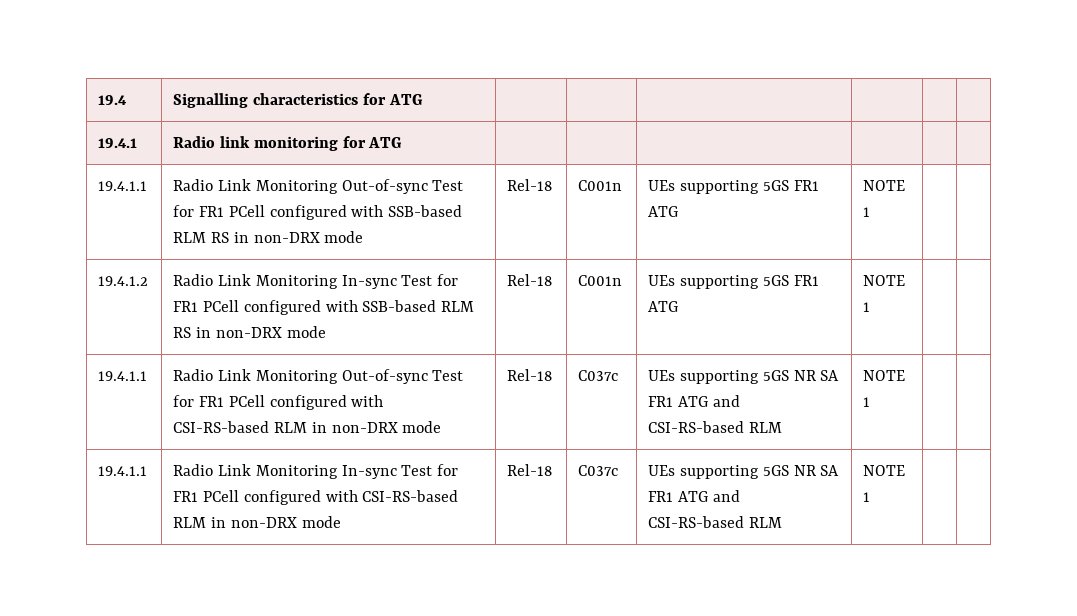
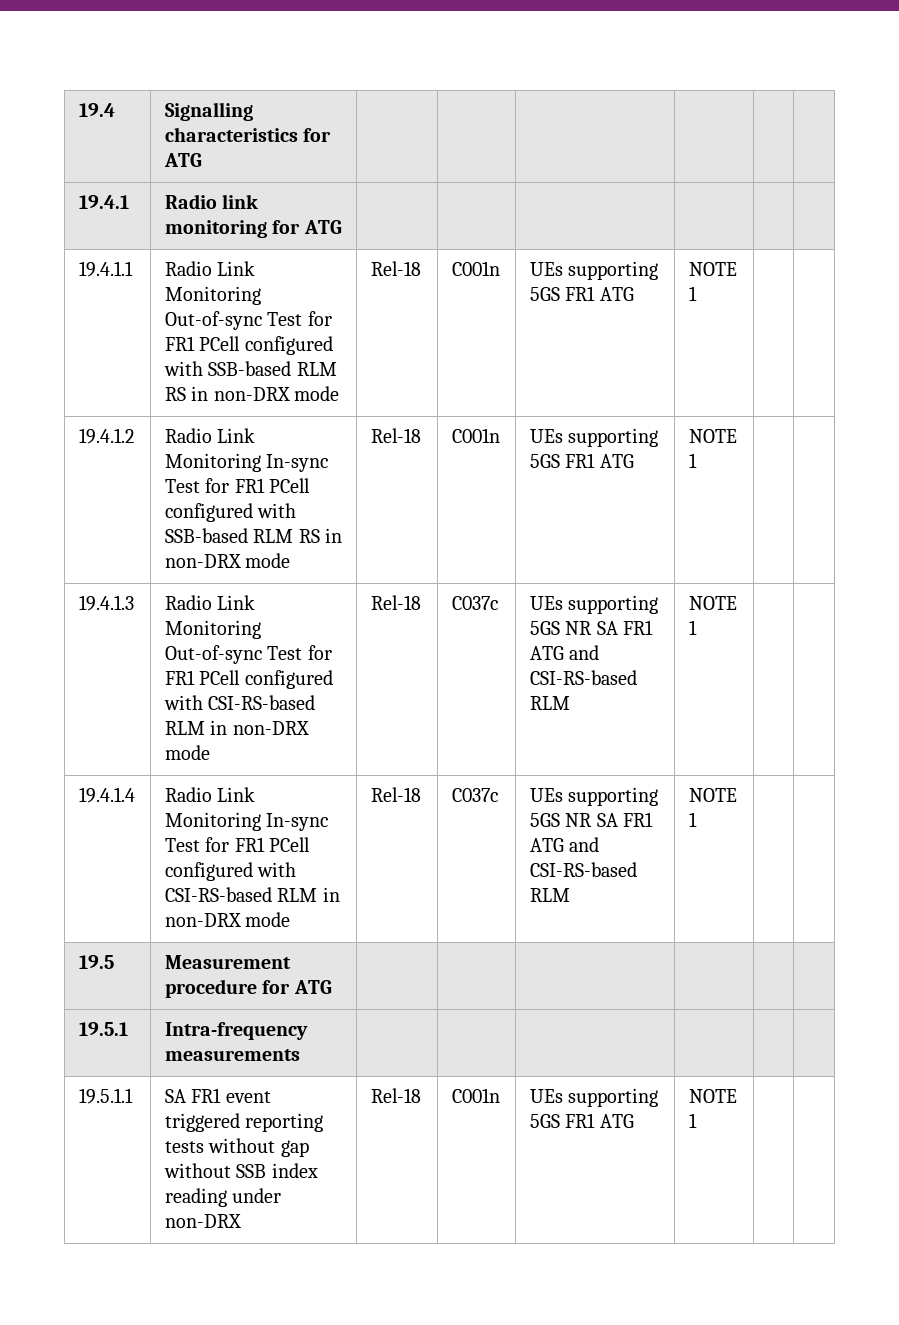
[98,371,148,381] 19.4.1.1 -> [78,595,134,611] 19.4.1.3
[98,466,148,476] 19.4.1.1 -> [78,787,135,803] 19.4.1.4
(871, 497) none -> [78,955,114,969] [164,955,291,969] [164,979,332,998] [78,1022,128,1036] [164,1022,308,1040] [164,1049,300,1061] [78,1088,133,1104] [164,1088,271,1103] [164,1113,324,1132] [164,1138,309,1157] [163,1163,318,1178] [164,1188,282,1207] [164,1214,241,1228] [370,1088,421,1103] [451,1088,500,1103] [529,1088,659,1107] [529,1113,634,1128] [688,1089,737,1103] [688,1113,697,1128] // 19.5 | Measurement procedure for ATG | | | | | | // 19.5.1 | Intra-frequency measurements | | | | | | // 19.5.1.1 | SA FR1 event triggered reporting tests without gap without SSB index reading under non-DRX | Rel-18 | C001n | UEs supporting 5GS FR1 ATG | NOTE 1 | |

